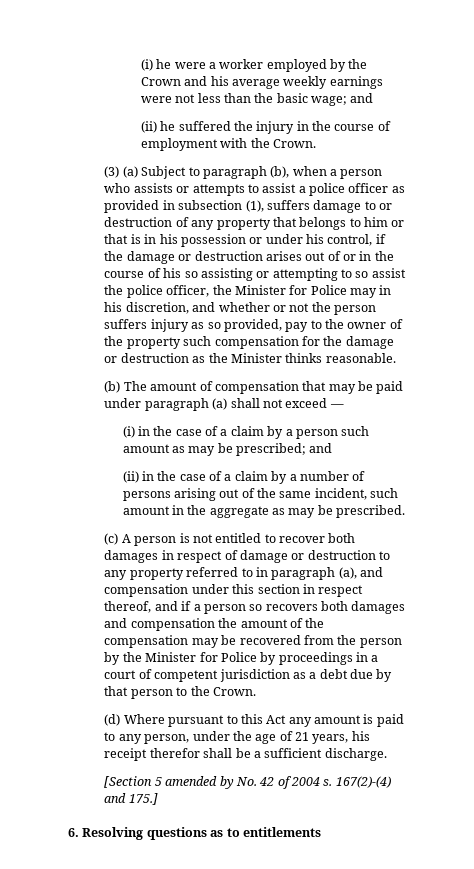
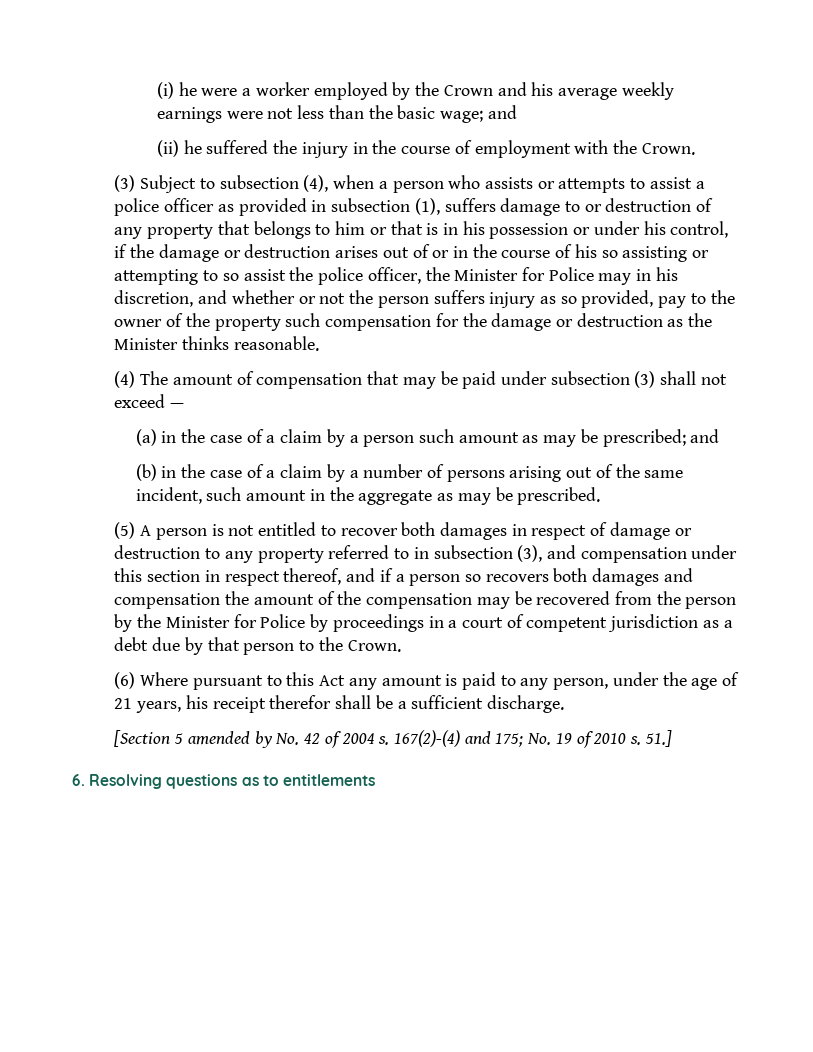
[122,166,138,178] (a) -> (136, 183) none
[202,166,290,179] paragraph (b), -> [219,175,329,192] subsection (4),
[104,381,121,393] (b) -> [114,371,136,388] (4)
[144,398,228,411] paragraph (a) -> [550,371,656,388] subsection (3)
[122,426,135,438] (i) -> [135,429,157,446] (a)
[122,471,139,483] (ii) -> [135,464,157,481] (b)
[104,533,119,545] (c) -> [114,522,136,539] (5)
[271,567,357,580] paragraph (a), -> [433,545,543,562] subsection (3),
[104,714,121,726] (d) -> [114,672,136,689] (6)
[128,793,158,805] 175.] -> [495,730,672,748] 175; No. 19 of 2010 s. 51.]

